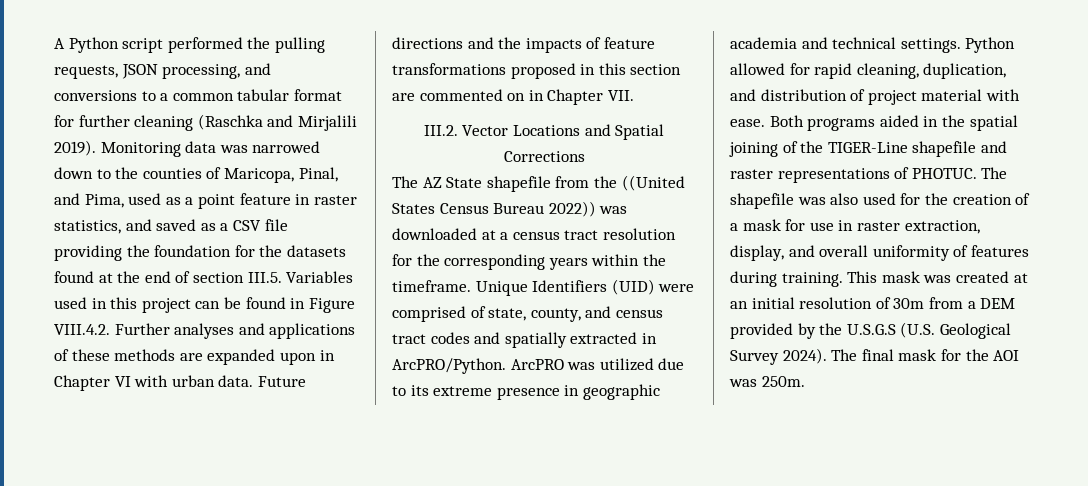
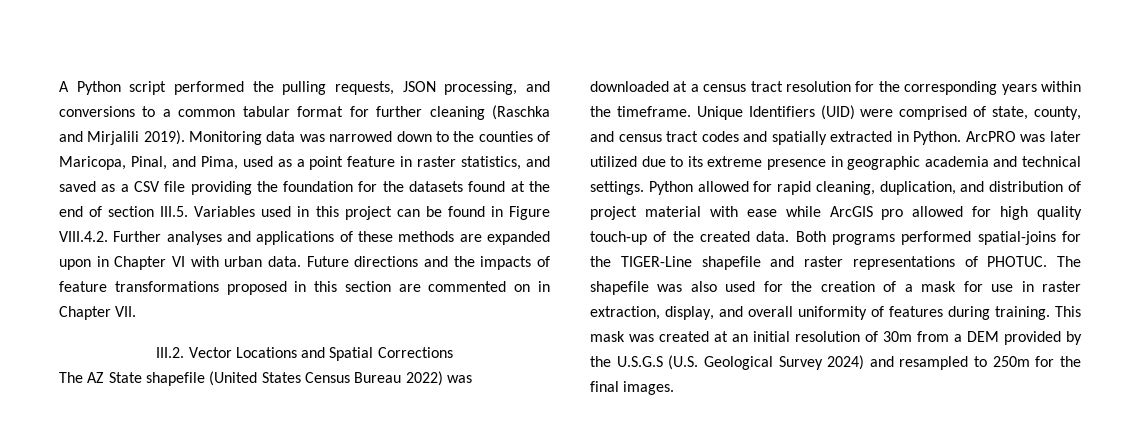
[555,175,685,191] from the ((United -> [209,371,258,386] (United
[548,201,596,217] 2022)) -> [405,371,443,386] 2022)
[392,358,506,374] ArcPRO/Python. -> [913,131,962,145] Python.
(596, 366) none -> [1050,131,1081,142] later
[730,115,1018,131] [729,141,798,157] ease. Both programs aided in the spatial joining of -> [746,206,1082,220] [590,231,1081,245] ease while ArcGIS pro allowed for high quality touch-up of the created data. Both programs performed spatial-joins for
[782,348,1020,364] [729,376,805,387] 2024). The final mask for the AOI was 250m. -> [827,355,1081,370] [590,381,675,395] 2024) and resampled to 250m for the final images.

